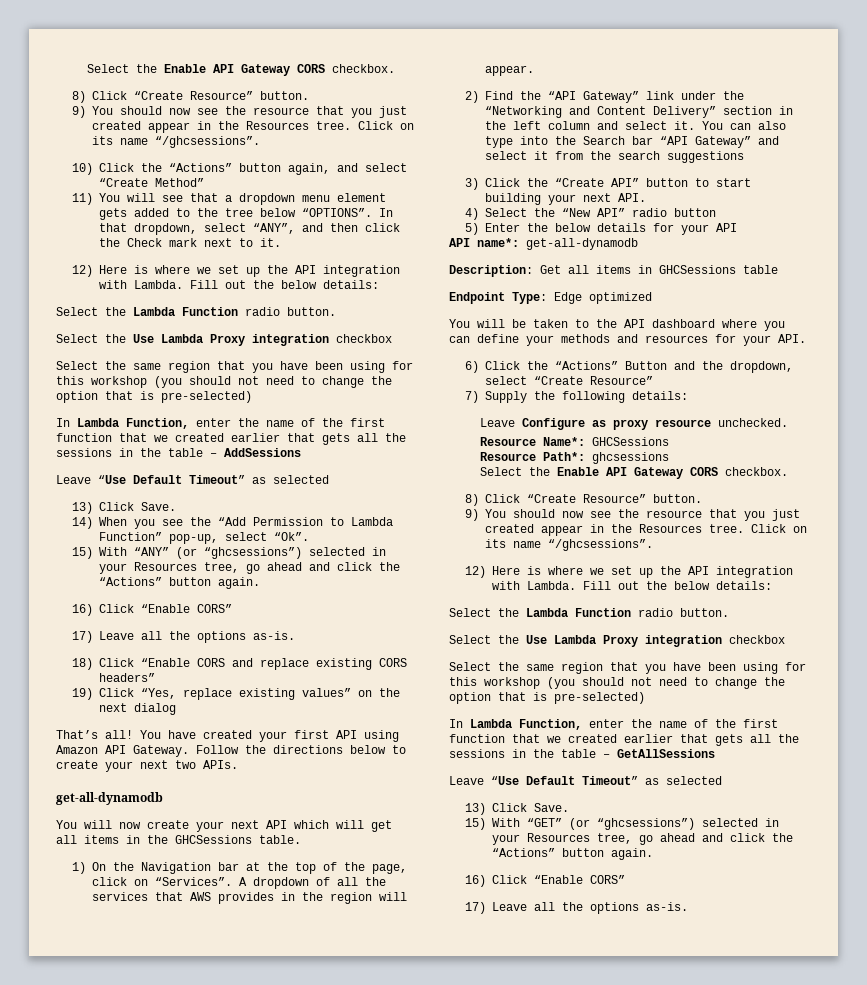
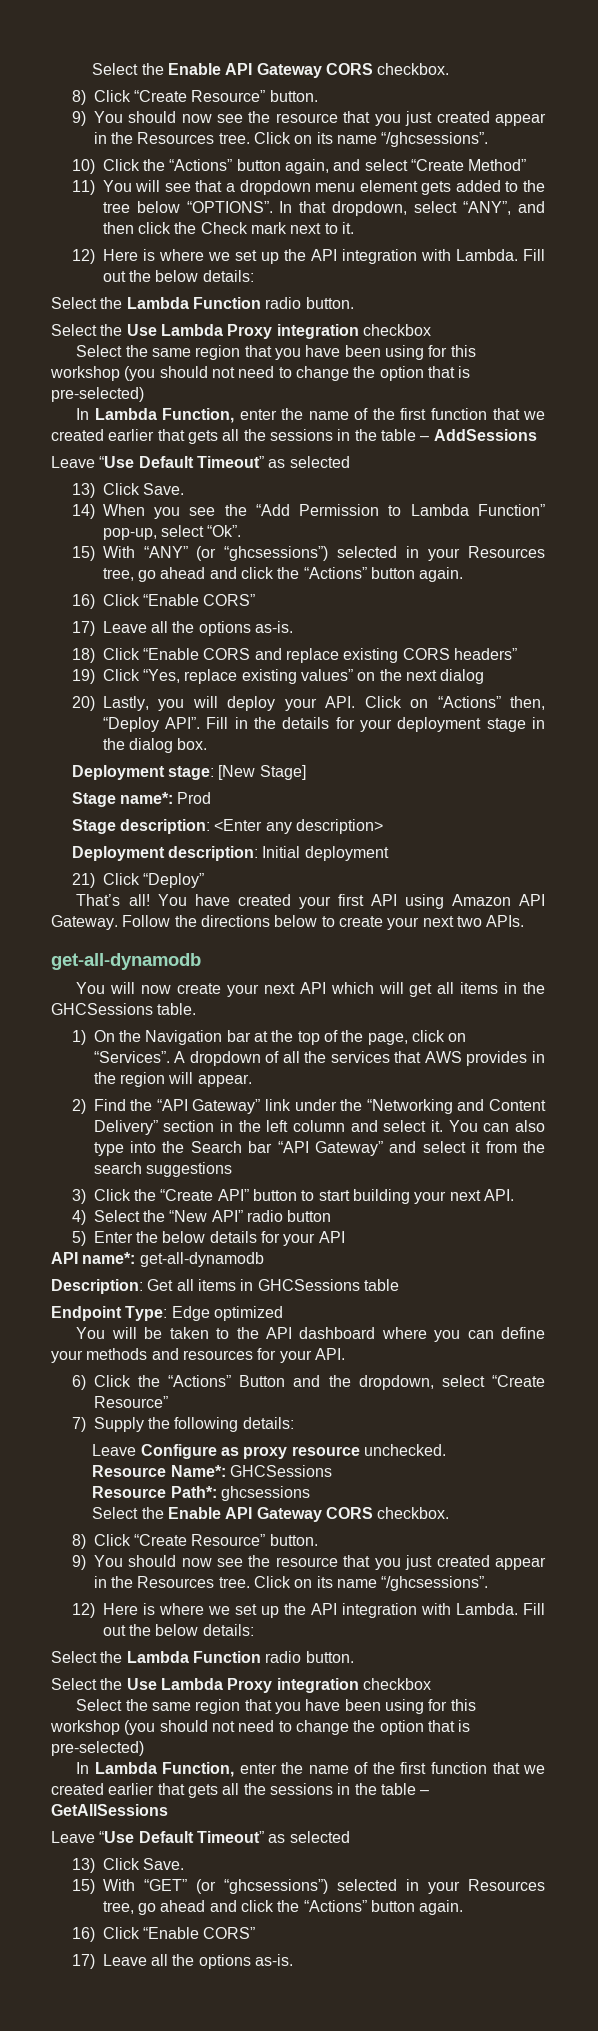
(176, 709) none -> [71,696,545,711] [102,717,545,732] [102,738,208,753] [71,765,306,780] [71,792,212,807] [71,819,383,834] [71,846,389,861] [71,873,204,888] // 20) Lastly, you will deploy your API. Click on “Actions” then, “Deploy API”. Fill in the details for your deployment stage in the dialog box. // Deployment stage: [New Stage] // Stage name*: Prod // Stage description: <Enter any description> // Deployment description: Initial deployment // 21) Click “Deploy”

